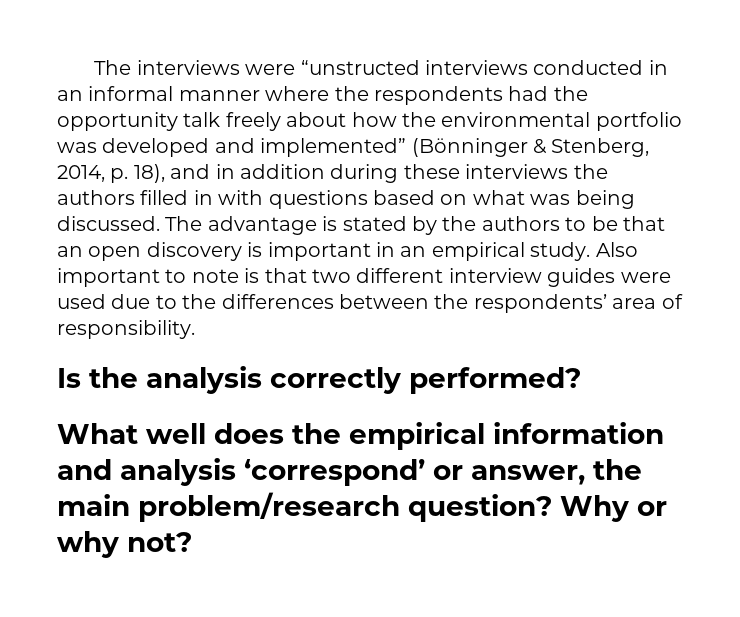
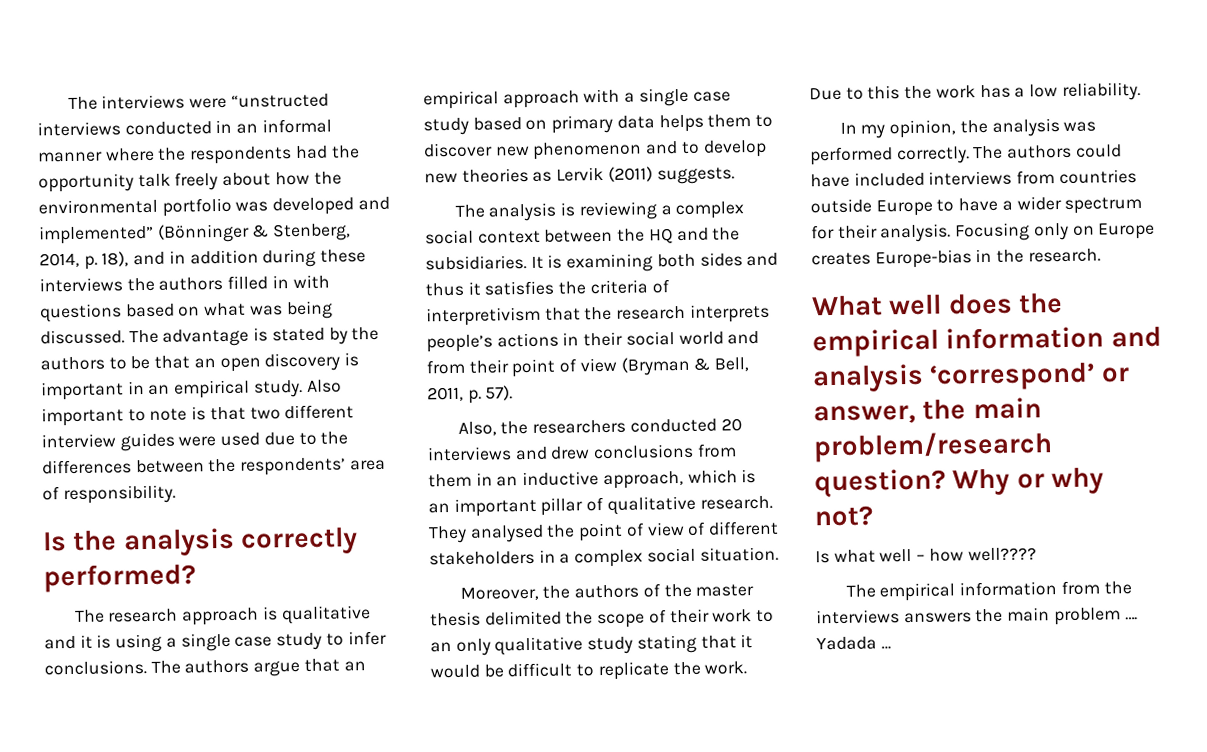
(581, 380) none -> [74,605,371,626] [44,630,387,653] [44,658,366,677] [423,87,731,110] [423,114,774,136] [423,139,767,160] [424,166,735,185] [454,201,745,222] [425,227,741,245] [425,252,779,273] [425,279,670,297] [426,303,770,327] [426,330,760,353] [426,356,750,378] [427,385,514,404] [457,418,742,436] [427,443,737,462] [428,469,757,490] [428,495,773,517] [428,520,780,544] [429,546,779,568] [459,583,755,601] [430,608,775,629] [430,634,754,656] [430,661,748,681] [809,81,1141,101] [839,118,1097,139] [810,144,1122,166] [810,169,1137,188] [810,195,1143,217] [811,222,1156,243] [811,248,1101,269] // The research approach is qualitative and it is using a single case study to infer conclusions. The authors argue that an empirical approach with a single case study based on primary data helps them to discover new phenomenon and to develop new theories as Lervik (2011) suggests. // The analysis is reviewing a complex social context between the HQ and the subsidiaries. It is examining both sides and thus it satisfies the criteria of interpretivism that the research interprets people’s actions in their social world and from their point of view (Bryman & Bell, 2011, p. 57). // Also, the researchers conducted 20 interviews and drew conclusions from them in an inductive approach, which is an important pillar of qualitative research. They analysed the point of view of different stakeholders in a complex social situation. // Moreover, the authors of the master thesis delimited the scope of their work to an only qualitative study stating that it would be difficult to replicate the work. Due to this the work has a low reliability. // In my opinion, the analysis was performed correctly. The authors could have included interviews from countries outside Europe to have a wider spectrum for their analysis. Focusing only on Europe creates Europe-bias in the research.
(192, 542) none -> [815,547,1037,564] [845,580,1132,602] [816,607,1138,626] [816,636,891,651] // Is what well – how well???? // The empirical information from the interviews answers the main problem …. Yadada …

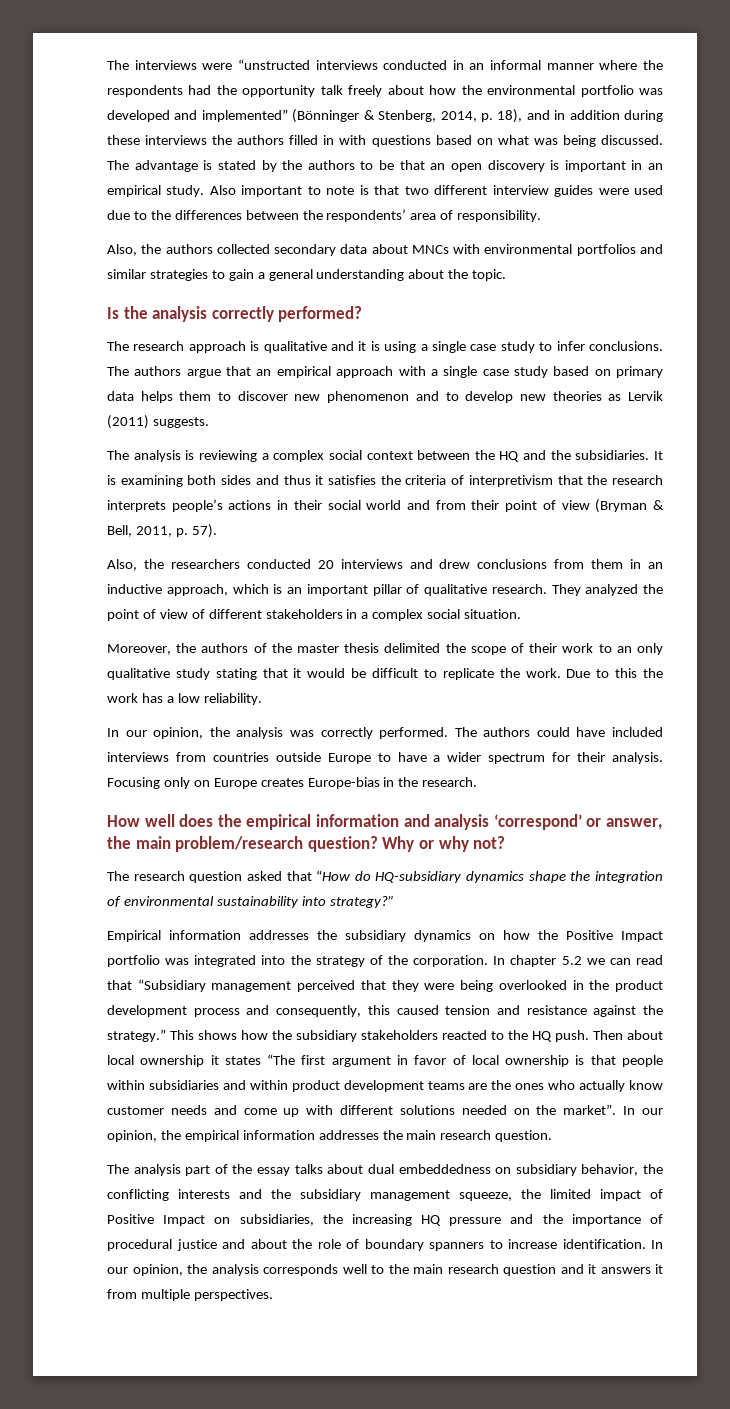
(176, 494) none -> [107,244,663,256] [107,269,507,281] // Also, the authors collected secondary data about MNCs with environmental portfolios and similar strategies to gain a general understanding about the topic.
[469,524,544,543] analysed -> [585,584,639,596] analyzed
[860,124,886,139] my -> [125,730,147,737] our
[810,146,970,166] performed correctly. -> [320,727,449,739] correctly performed.
[811,295,883,317] What -> [107,815,140,827] How
[815,547,1037,564] [845,580,1132,602] [816,607,1138,626] [816,636,891,651] Is what well – how well???? // The empirical information from the interviews answers the main problem …. Yadada … -> [107,870,663,883] [107,895,394,908] [107,930,663,942] [107,955,664,967] [107,979,664,992] [107,1005,663,1017] [107,1029,663,1042] [107,1054,663,1067] [107,1080,663,1092] [107,1104,663,1117] [107,1130,553,1142] [107,1164,664,1176] [107,1189,663,1201] [107,1214,663,1226] [107,1239,663,1251] [107,1264,663,1276] [107,1289,273,1301] The research question asked that “How do HQ-subsidiary dynamics shape the integration of environmental sustainability into strategy?” // Empirical information addresses the subsidiary dynamics on how the Positive Impact portfolio was integrated into the strategy of the corporation. In chapter 5.2 we can read that “Subsidiary management perceived that they were being overlooked in the product development process and consequently, this caused tension and resistance against the strategy.” This shows how the subsidiary stakeholders reacted to the HQ push. Then about local ownership it states “The first argument in favor of local ownership is that people within subsidiaries and within product development teams are the ones who actually know customer needs and come up with different solutions needed on the market”. In our opinion, the empirical information addresses the main research question. // The analysis part of the essay talks about dual embeddedness on subsidiary behavior, the conflicting interests and the subsidiary management squeeze, the limited impact of Positive Impact on subsidiaries, the increasing HQ pressure and the importance of procedural justice and about the role of boundary spanners to increase identification. In our opinion, the analysis corresponds well to the main research question and it answers it from multiple perspectives.

